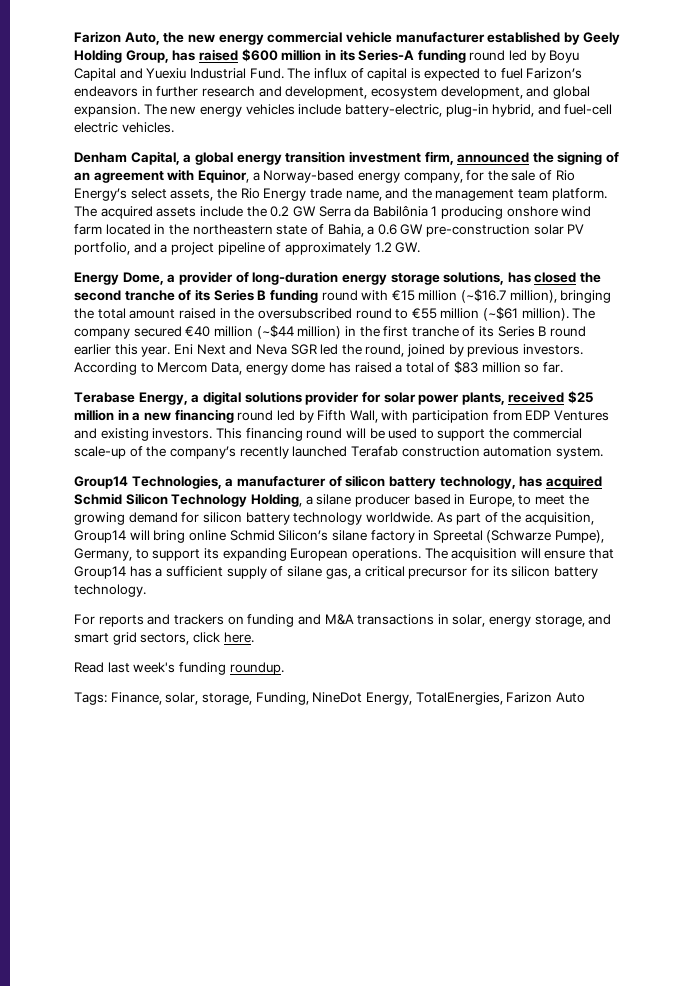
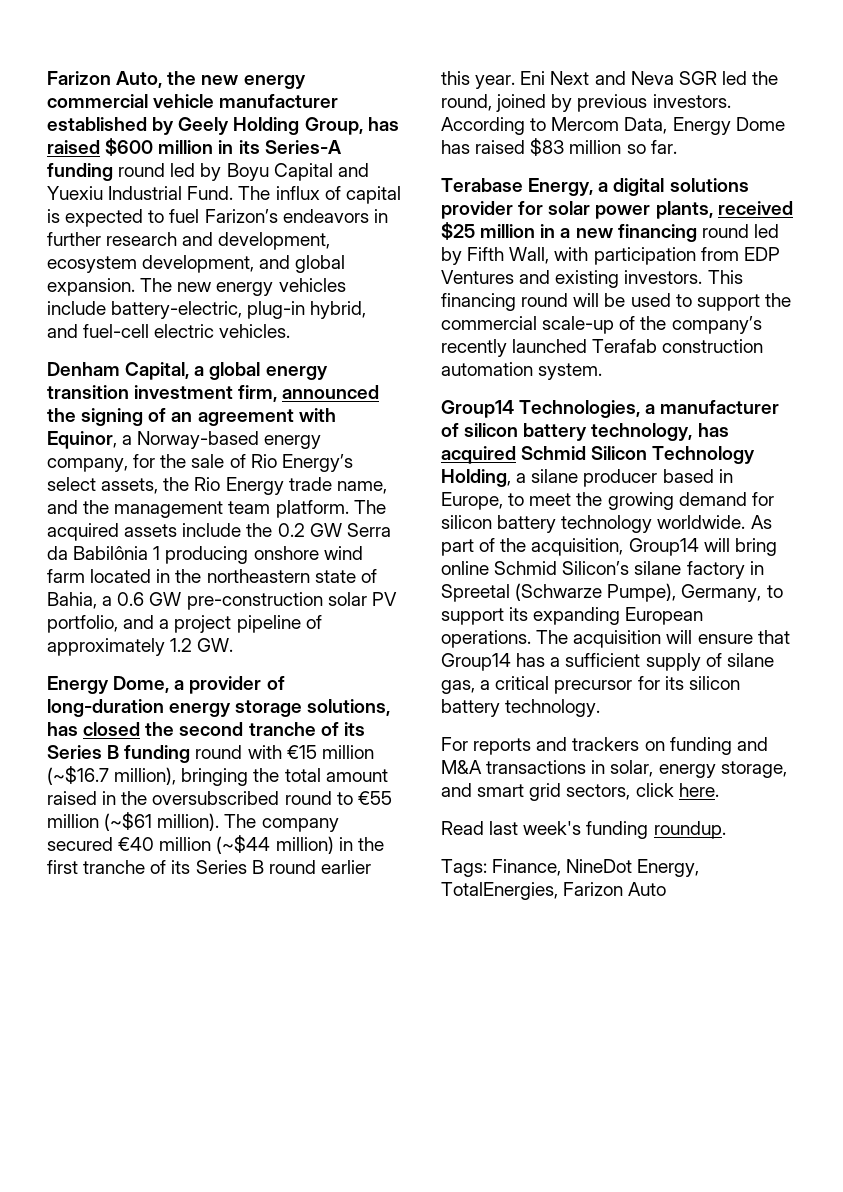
[245,362,451,375] energy dome has raised a total of -> [672,117,785,135] [441,140,526,154] Energy Dome has raised
[165,692,309,705] solar, storage, Funding, -> (562, 867) none

